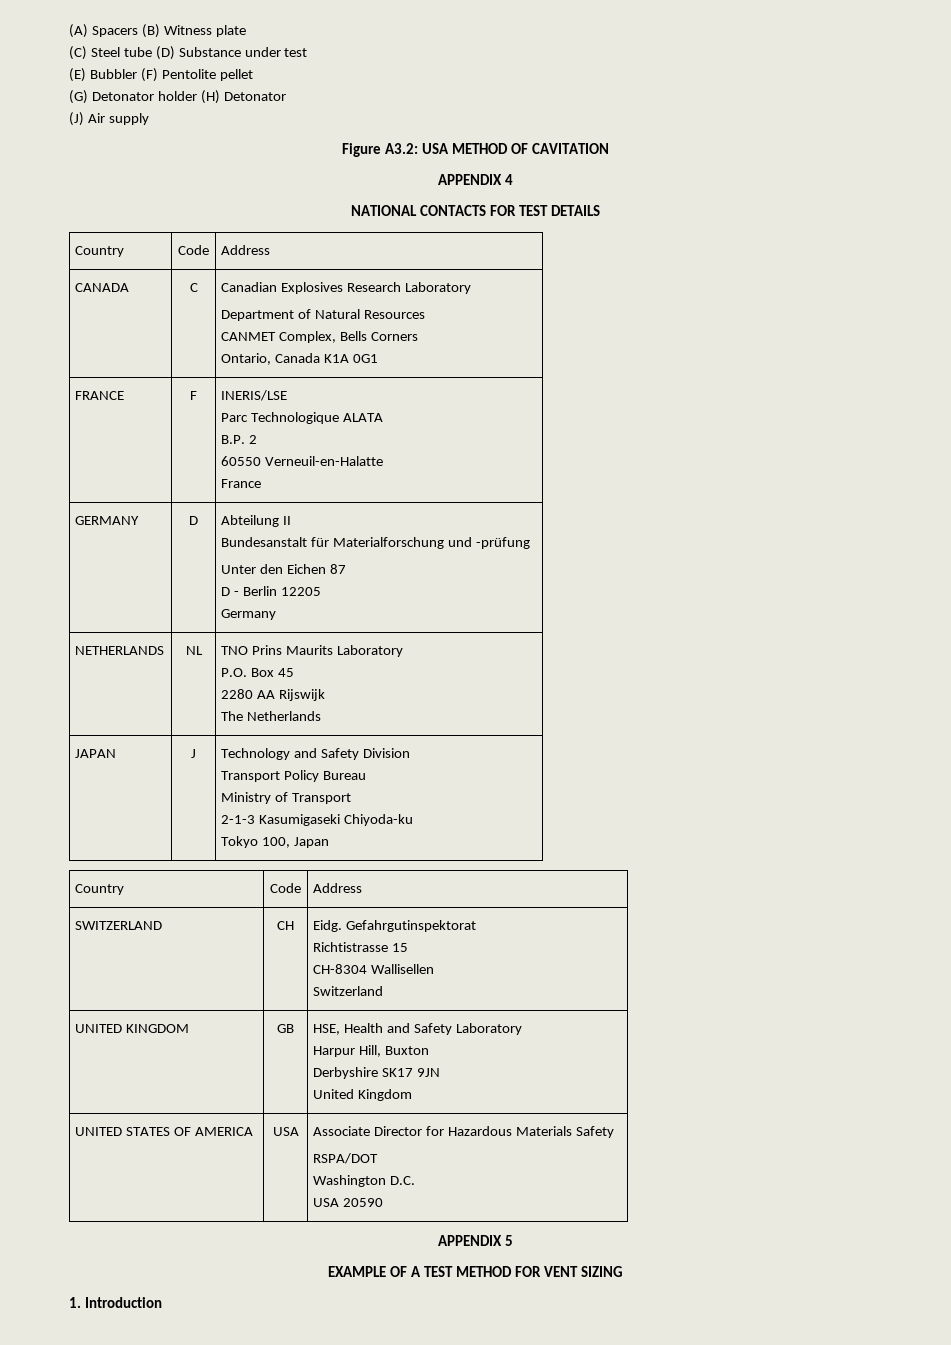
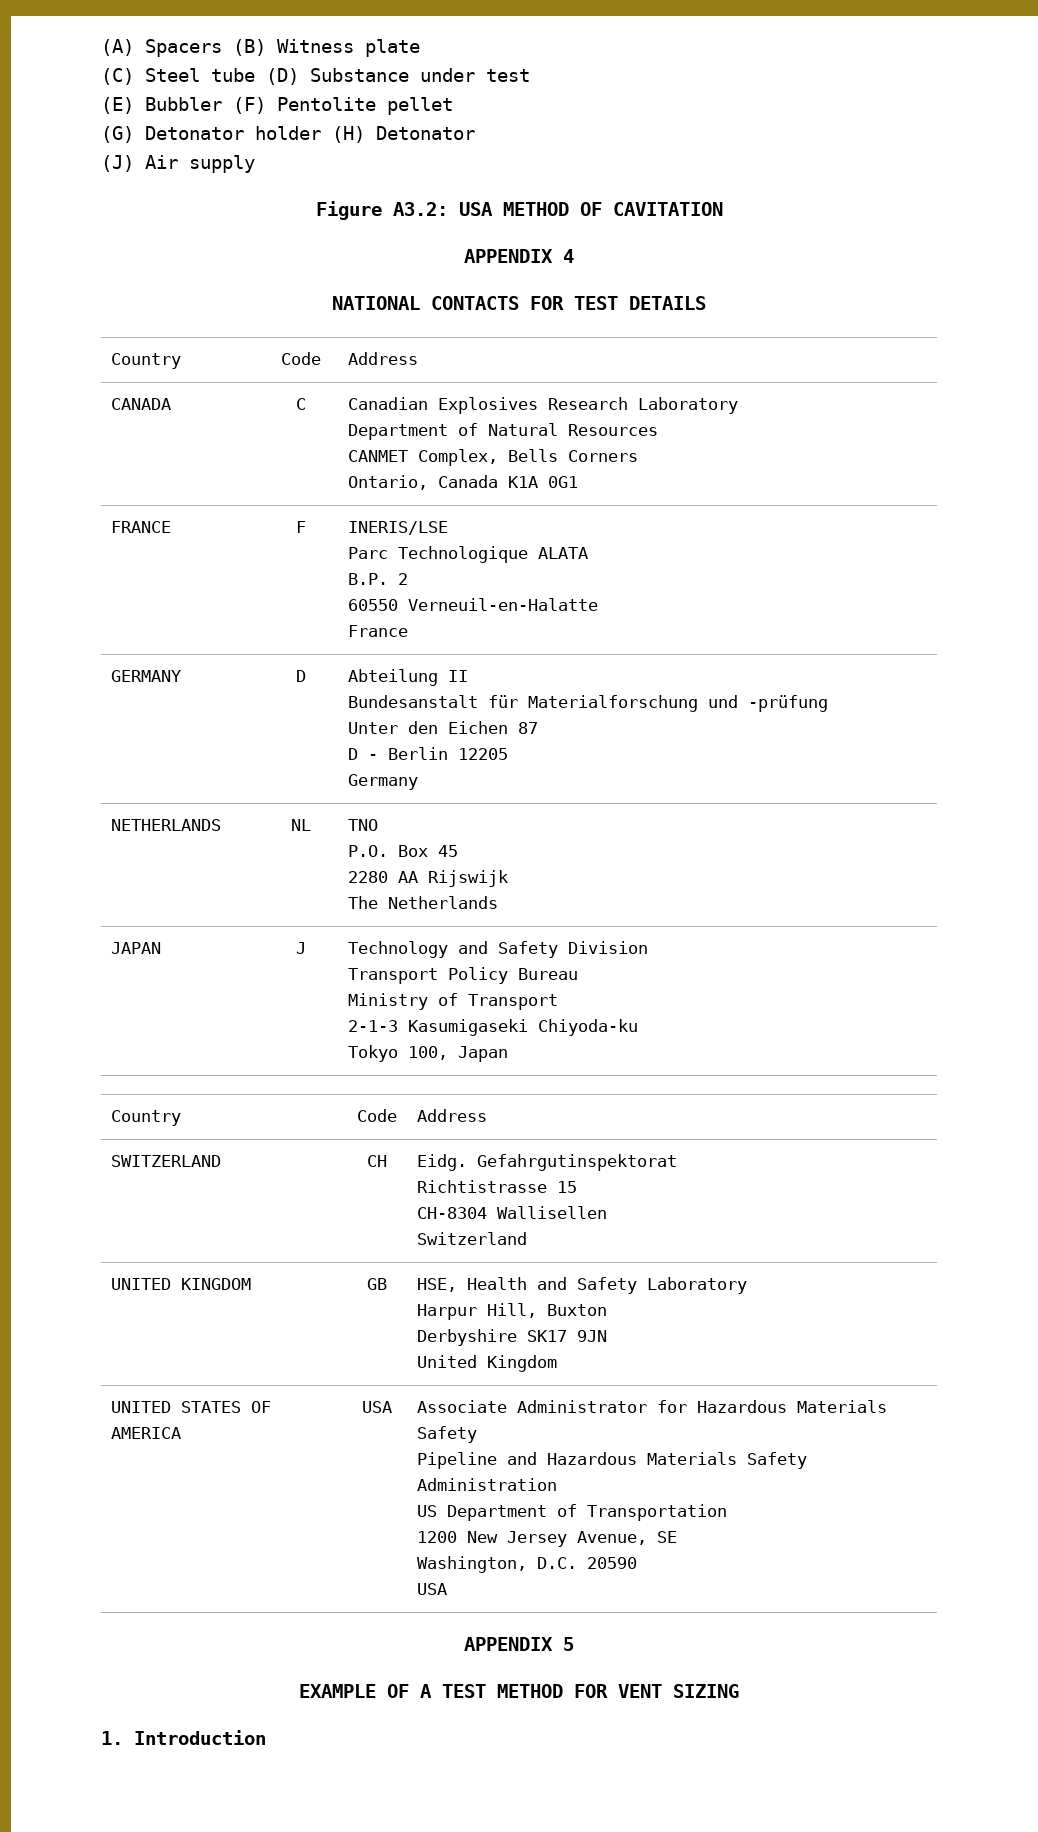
[252,645,403,657] Prins Maurits Laboratory -> (379, 825) none
[374,1126,423,1136] Director -> [517,1400,648,1413] Administrator
[313,1153,379,1164] [313,1175,387,1187] RSPA/DOT // Washington -> [417,1452,808,1469] [417,1478,558,1491] [417,1504,728,1521] [417,1531,678,1547] [417,1556,528,1573] Pipeline and Hazardous Materials Safety Administration // US Department of Transportation // 1200 New Jersey Avenue, SE // Washington,
[313,1198,384,1207] // USA 20590 -> [587,1557,638,1569] [417,1583,448,1595] 20590 // USA

